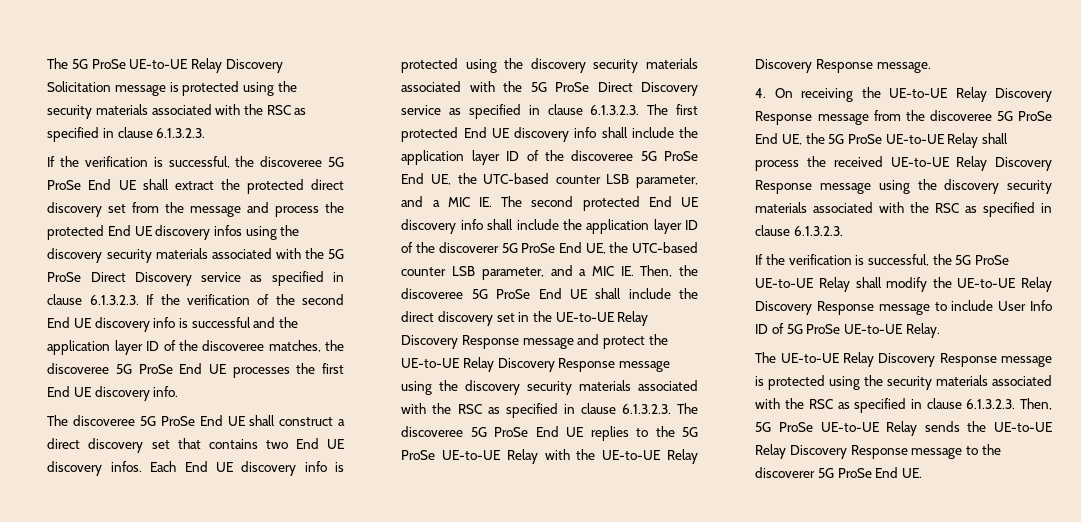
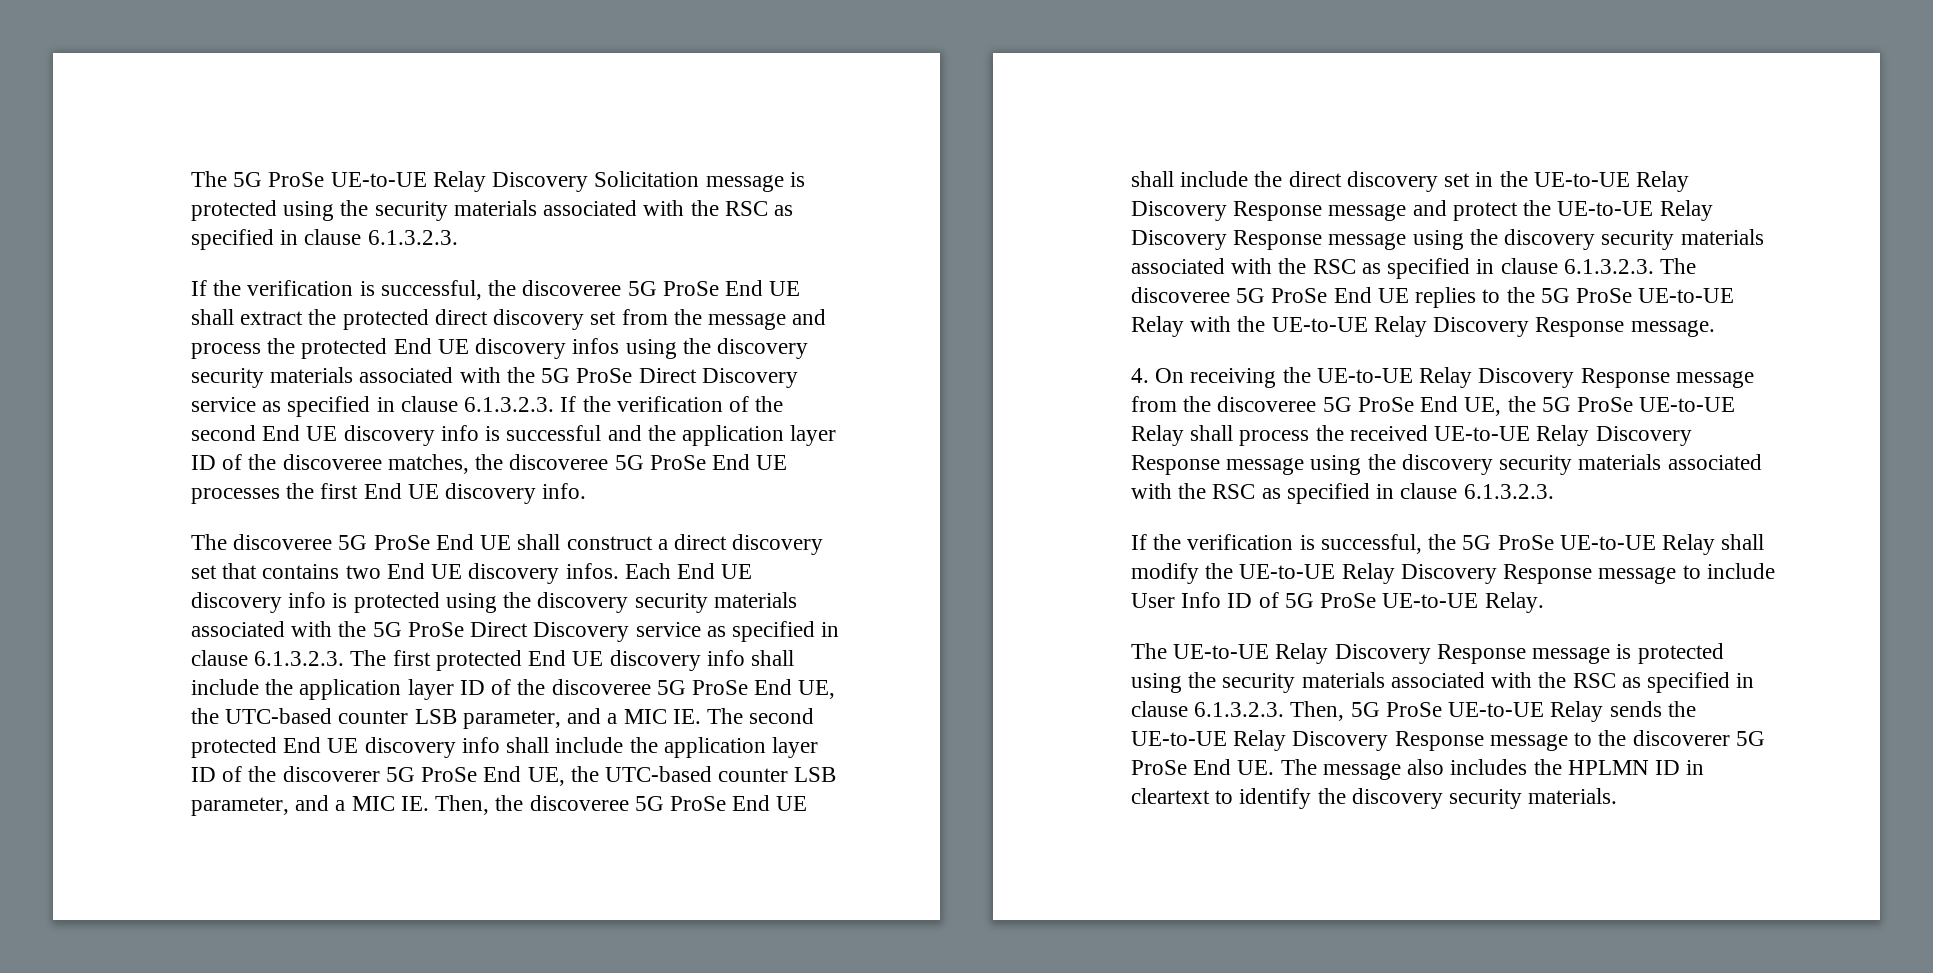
(922, 473) none -> [1280,759,1705,780] [1131,788,1618,809] The message also includes the HPLMN ID in cleartext to identify the discovery security materials.

